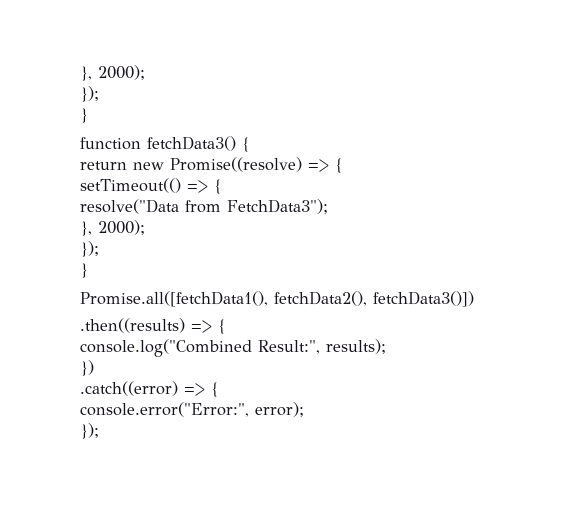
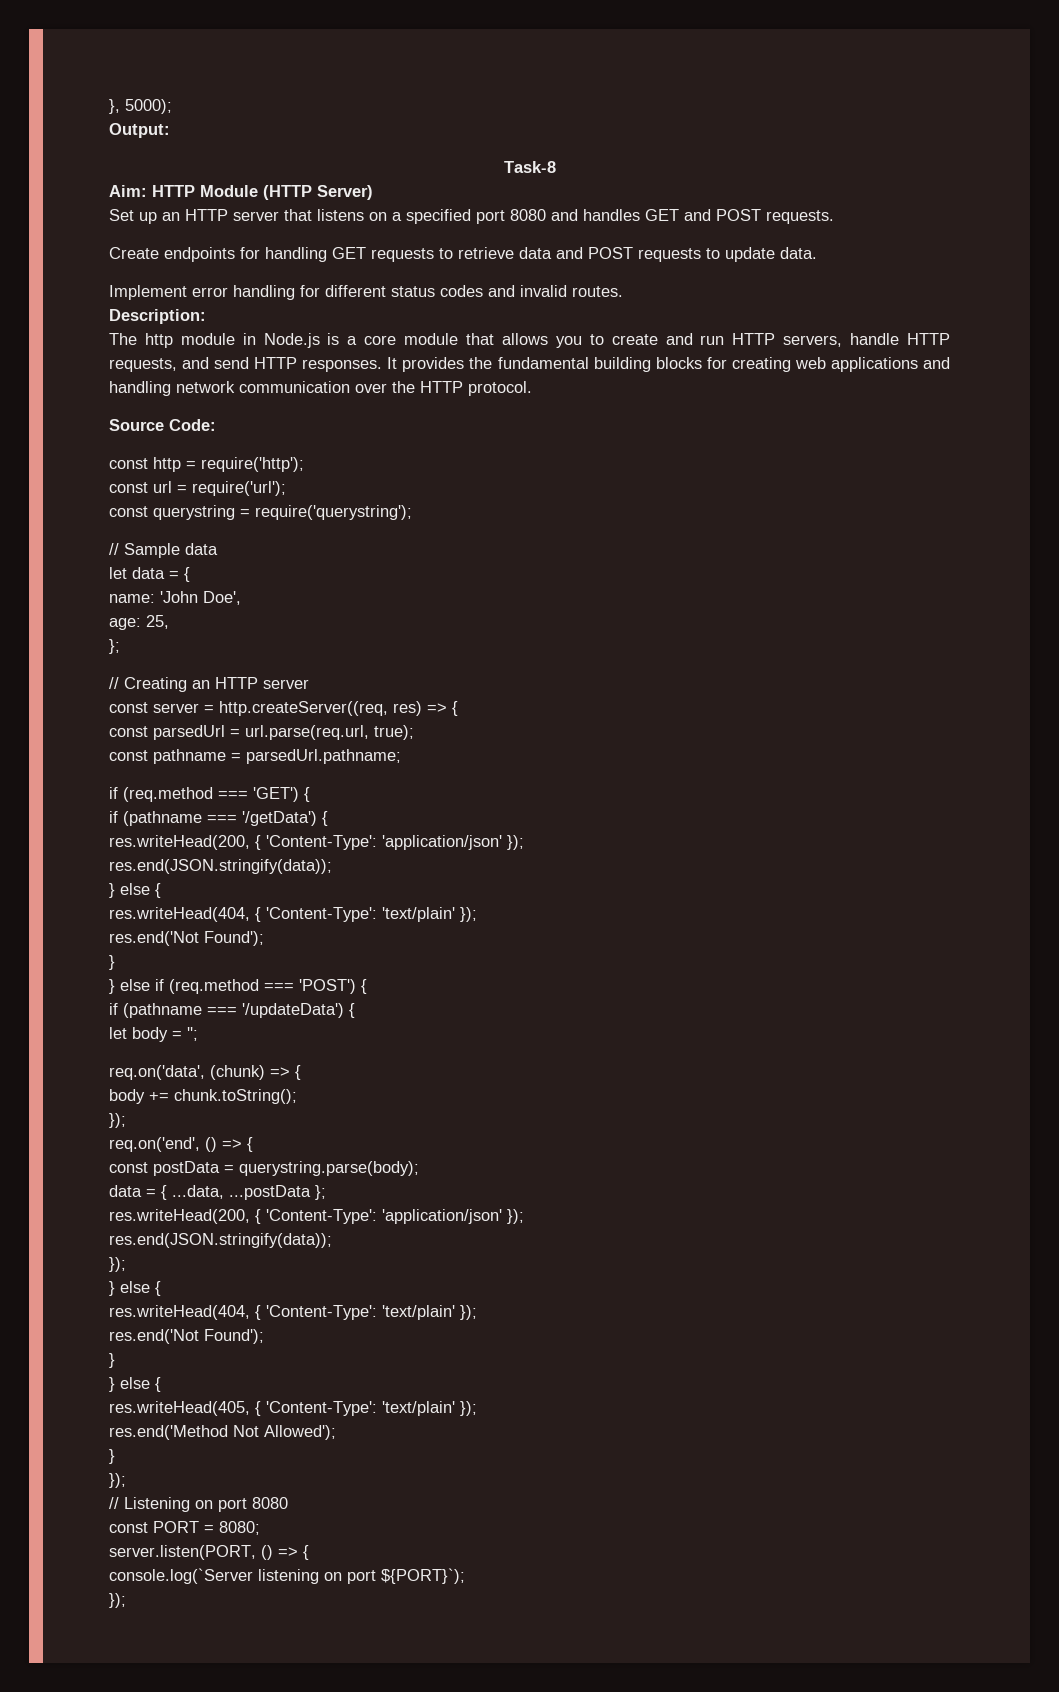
[80,65,145,81] [80,86,99,102] [80,108,88,123] [80,136,250,152] [80,157,343,173] [80,178,222,194] [80,199,328,214] [80,220,145,236] [80,241,99,257] [80,263,88,278] [80,291,474,307] [80,318,226,334] [80,339,386,357] [80,360,94,376] [80,381,219,397] [80,402,304,417] }, 2000); // }); // } // function fetchData3() { // return new Promise((resolve) => { // setTimeout(() => { // resolve("Data from FetchData3"); // }, 2000); // }); // } // Promise.all([fetchData1(), fetchData2(), fetchData3()]) // .then((results) => { // console.log("Combined Result:", results); // }) // .catch((error) => { // console.error("Error:", error); -> [109,99,172,114] [109,123,170,138] [503,161,556,173] [109,185,373,200] [109,209,834,224] [109,247,817,262] [109,285,623,300] [109,309,206,324] [109,333,951,348] [109,357,951,372] [109,381,532,396] [109,419,216,431] [109,457,304,472] [109,481,286,496] [109,505,412,520] [109,543,218,558] [109,567,190,582] [109,591,241,605] [109,615,169,630] [109,639,120,654] [109,677,309,692] [109,701,458,716] [109,725,414,740] [109,749,401,764] [109,787,310,802] [109,811,328,826] [109,835,524,850] [109,859,332,874] [109,883,161,898] [109,907,477,922] [109,931,264,946] [109,955,115,970] [109,979,367,994] [109,1003,355,1018] [109,1027,198,1042] [109,1065,301,1080] [109,1089,297,1104] [109,1113,126,1128] [109,1137,253,1152] [109,1161,419,1176] [109,1185,326,1200] [109,1209,524,1224] [109,1233,332,1248] [109,1257,126,1272] [109,1281,161,1296] [109,1305,477,1320] [109,1329,264,1344] [109,1353,115,1368] [109,1377,161,1392] [109,1401,477,1416] [109,1425,336,1440] [109,1449,115,1464] [109,1473,126,1488] [109,1497,288,1512] [109,1521,260,1535] [109,1545,309,1560] [109,1568,465,1584] }, 5000); // Output: // Task-8 // Aim: HTTP Module (HTTP Server) // Set up an HTTP server that listens on a specified port 8080 and handles GET and POST requests. // Create endpoints for handling GET requests to retrieve data and POST requests to update data. // Implement error handling for different status codes and invalid routes. // Description: // The http module in Node.js is a core module that allows you to create and run HTTP servers, handle HTTP requests, and send HTTP responses. It provides the fundamental building blocks for creating web applications and handling network communication over the HTTP protocol. // Source Code: // const http = require('http'); // const url = require('url'); // const querystring = require('querystring'); // // Sample data // let data = { // name: 'John Doe', // age: 25, // }; // // Creating an HTTP server // const server = http.createServer((req, res) => { // const parsedUrl = url.parse(req.url, true); // const pathname = parsedUrl.pathname; // if (req.method === 'GET') { // if (pathname === '/getData') { // res.writeHead(200, { 'Content-Type': 'application/json' }); // res.end(JSON.stringify(data)); // } else { // res.writeHead(404, { 'Content-Type': 'text/plain' }); // res.end('Not Found'); // } // } else if (req.method === 'POST') { // if (pathname === '/updateData') { // let body = ''; // req.on('data', (chunk) => { // body += chunk.toString(); // }); // req.on('end', () => { // const postData = querystring.parse(body); // data = { ...data, ...postData }; // res.writeHead(200, { 'Content-Type': 'application/json' }); // res.end(JSON.stringify(data)); // }); // } else { // res.writeHead(404, { 'Content-Type': 'text/plain' }); // res.end('Not Found'); // } // } else { // res.writeHead(405, { 'Content-Type': 'text/plain' }); // res.end('Method Not Allowed'); // } // }); // // Listening on port 8080 // const PORT = 8080; // server.listen(PORT, () => { // console.log(`Server listening on port ${PORT}`);

